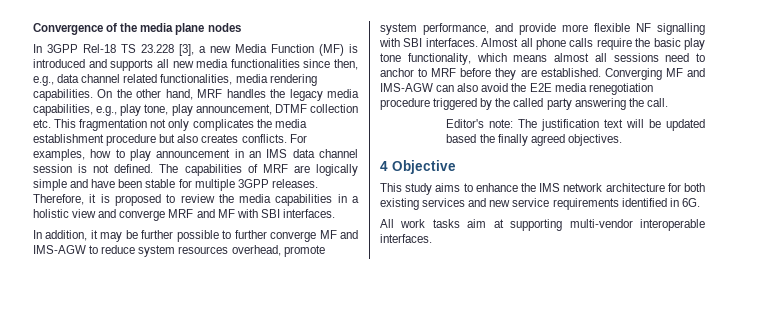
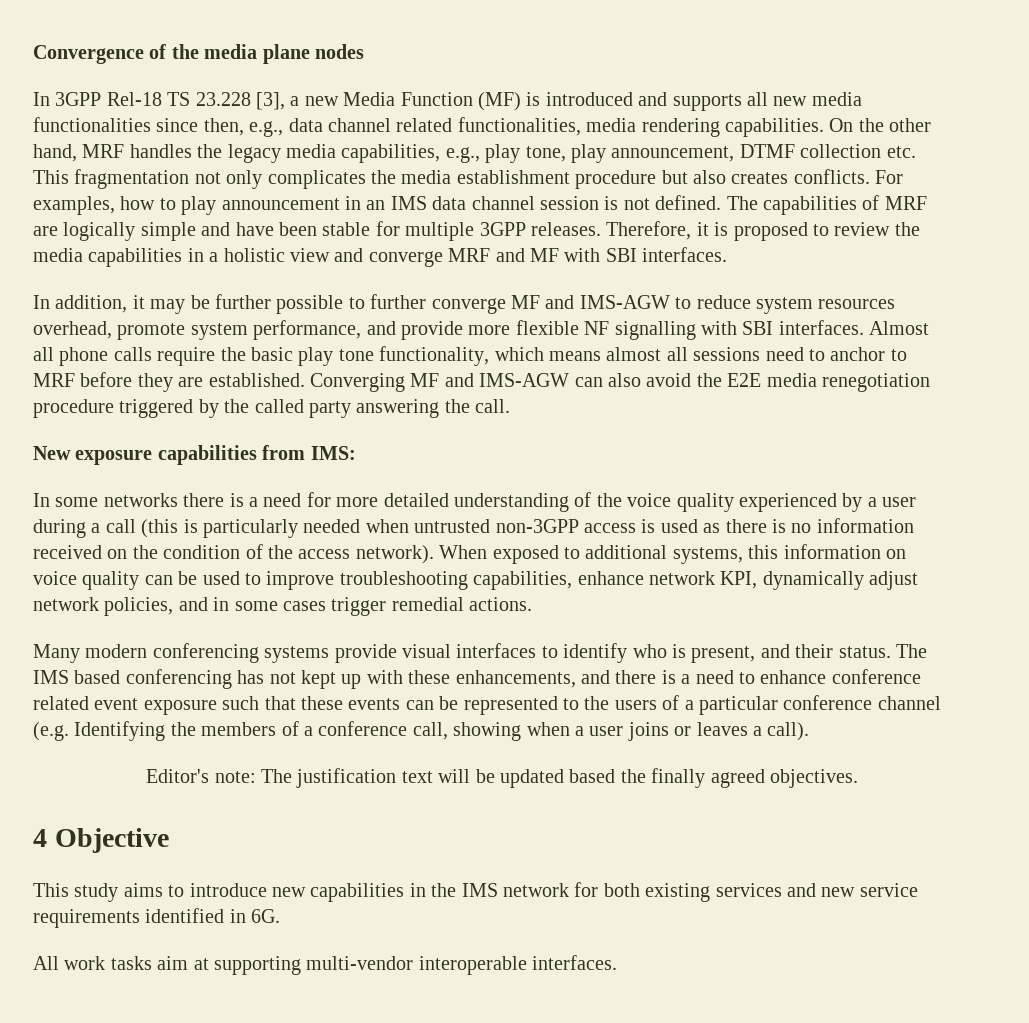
(668, 102) none -> [33,445,356,465] [33,492,917,512] [33,518,914,538] [33,544,906,564] [33,571,919,590] [33,597,533,616] [33,643,927,663] [33,669,921,689] [33,695,941,715] [33,721,810,741] // New exposure capabilities from IMS: // In some networks there is a need for more detailed understanding of the voice quality experienced by a user during a call (this is particularly needed when untrusted non-3GPP access is used as there is no information received on the condition of the access network). When exposed to additional systems, this information on voice quality can be used to improve troubleshooting capabilities, enhance network KPI, dynamically adjust network policies, and in some cases trigger remedial actions. // Many modern conferencing systems provide visual interfaces to identify who is present, and their status. The IMS based conferencing has not kept up with these enhancements, and there is a need to enhance conference related event exposure such that these events can be represented to the users of a particular conference channel (e.g. Identifying the members of a conference call, showing when a user joins or leaves a call).
[475,183,518,192] enhance -> [189,883,426,902] introduce new capabilities in
[605,183,665,192] architecture -> (569, 890) none

